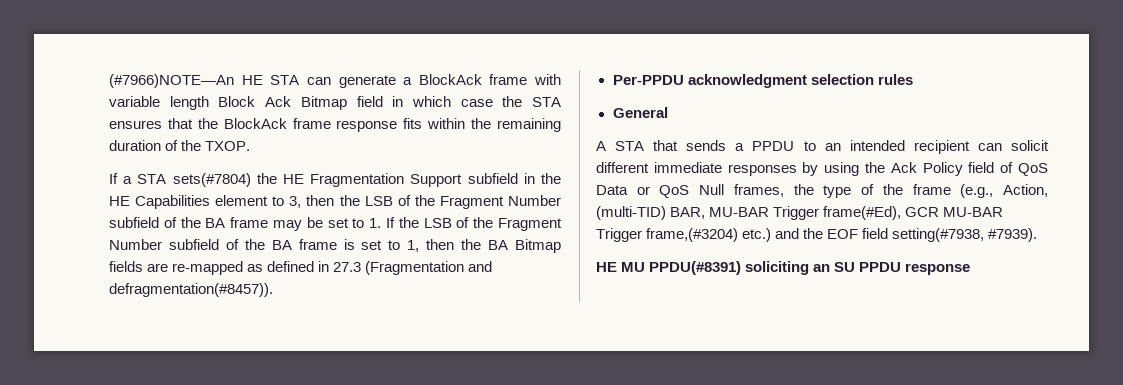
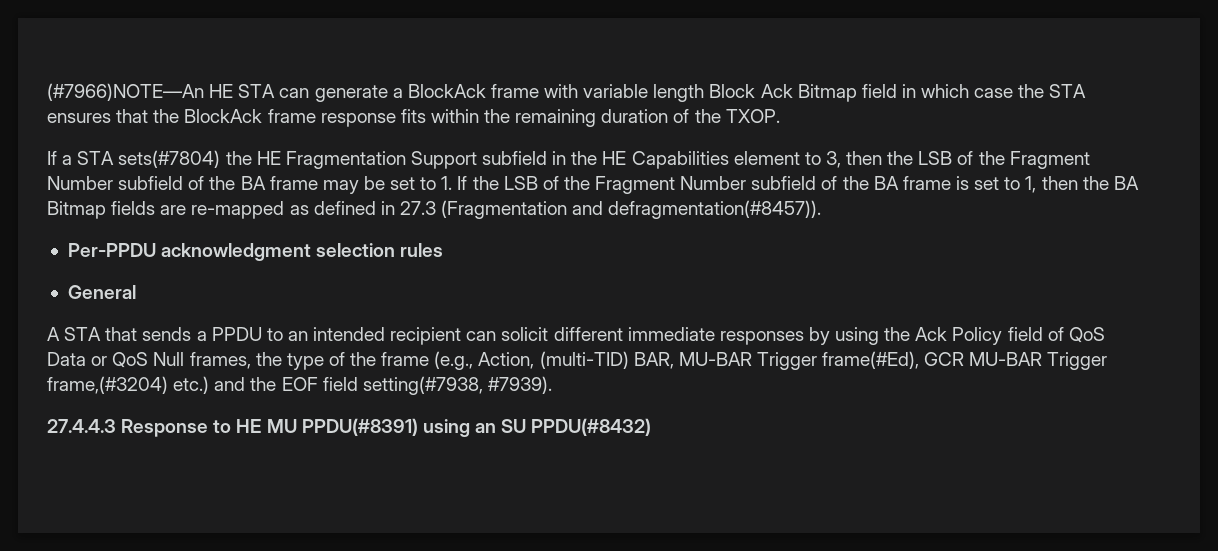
(1038, 235) none -> [47,419,232,437] 27.4.4.3 Response to
[745,261,810,275] soliciting -> [422,419,470,437] using
[859,262,971,275] PPDU response -> [531,418,652,436] PPDU(#8432)

